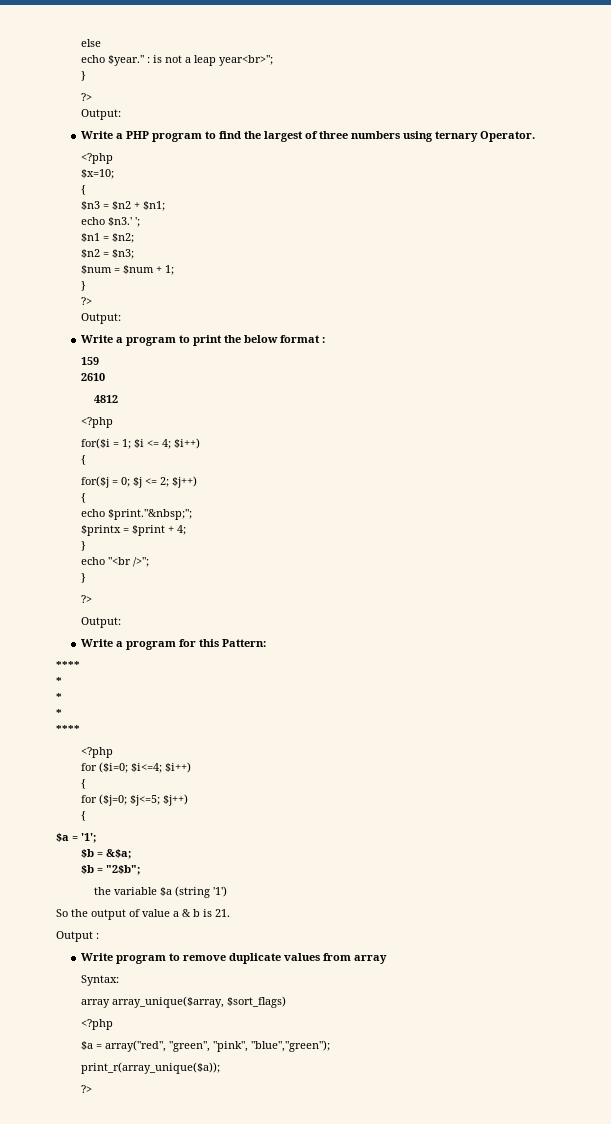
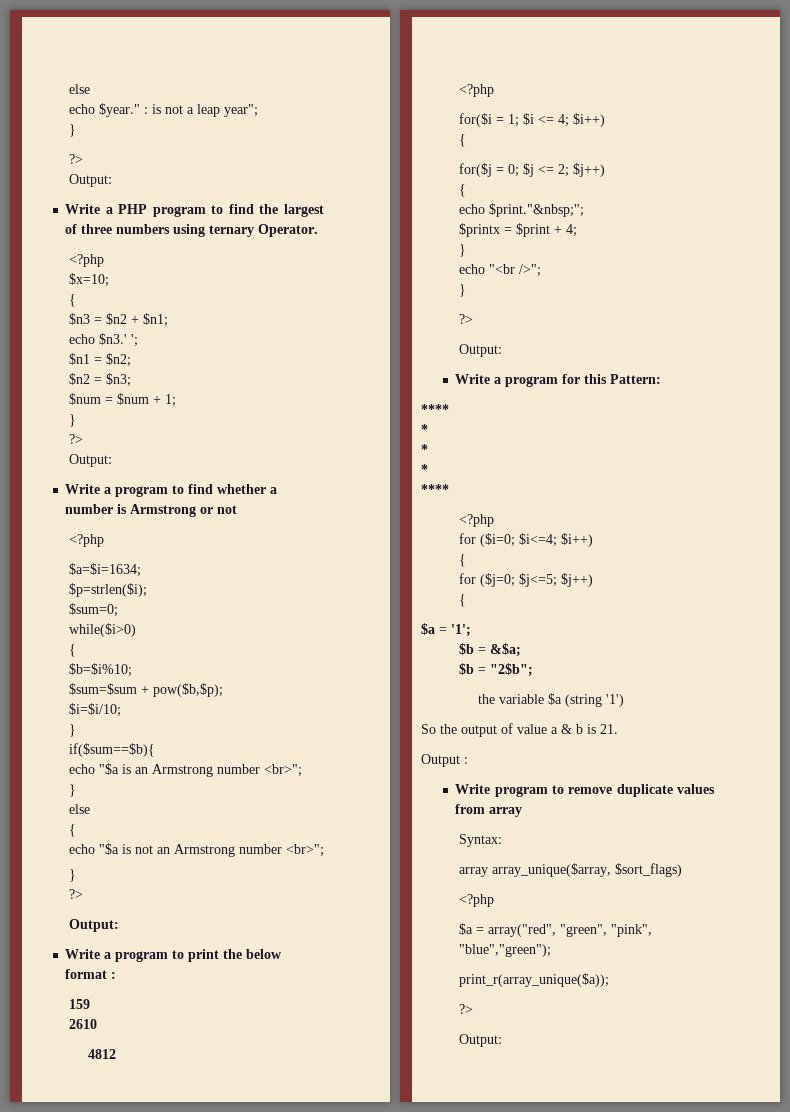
[219,55,274,66] year<br>"; -> [223,104,258,117] year";
(122, 318) none -> [65,484,278,497] [65,504,238,517] [68,534,104,547] [68,563,141,577] [68,583,147,597] [68,603,118,617] [68,623,136,637] [68,644,76,657] [68,663,132,677] [68,683,223,697] [68,703,121,717] [68,724,76,737] [68,743,155,757] [68,763,302,777] [68,784,76,797] [68,804,90,814] [68,824,76,837] [68,843,324,857] [68,869,76,882] [68,889,83,899] [68,919,119,932] // Write a program to find whether a number is Armstrong or not // <?php // $a=$i=1634; // $p=strlen($i); // $sum=0; // while($i>0) // { // $b=$i%10; // $sum=$sum + pow($b,$p); // $i=$i/10; // } // if($sum==$b){ // echo "$a is an Armstrong number <br>"; // } // else // { // echo "$a is not an Armstrong number <br>"; // } // ?> // Output:
(93, 1089) none -> [458,1034,502,1047] // Output:

